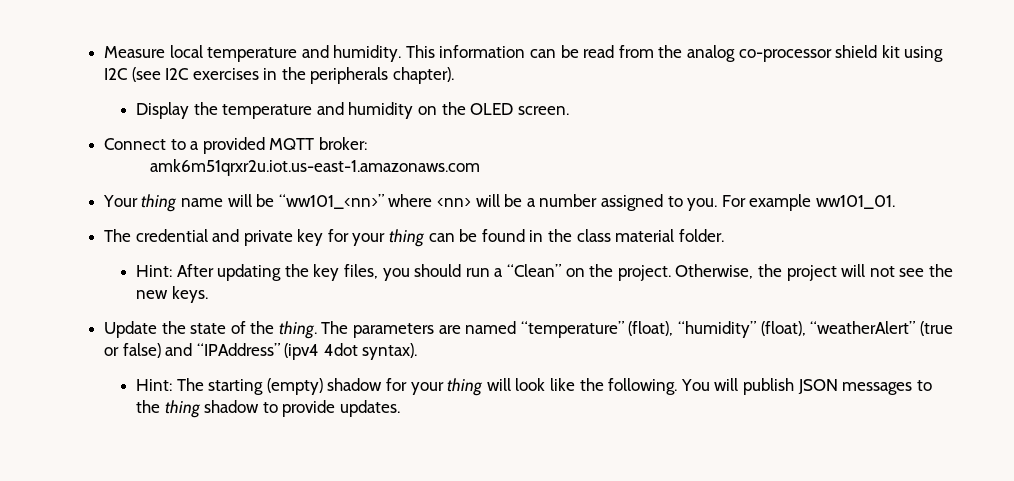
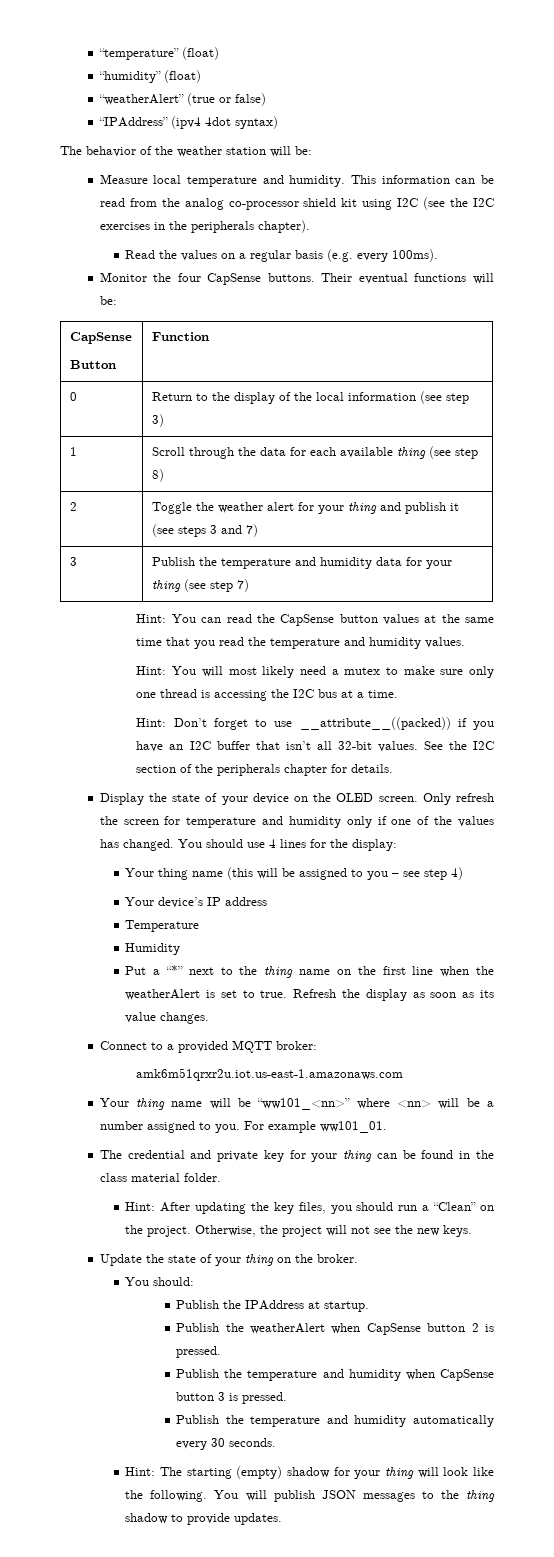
(103, 52) none -> [98,47,219,60] [98,70,201,83] [98,93,266,106] [98,116,278,129] [60,146,312,157] “temperature” (float) // “humidity” (float) // “weatherAlert” (true or false) // “IPAddress” (ipv4 4dot syntax) // The behavior of the weather station will be: //
(161, 74) none -> [450,198,469,207] the
[136,102,569,119] Display the temperature and humidity on the OLED screen. -> [125,249,439,262] [99,272,494,285] [99,296,117,305] [69,332,132,344] [69,360,116,369] [151,332,209,341] [69,392,77,401] [151,391,469,404] [151,414,164,427] [69,447,77,456] [151,446,478,459] [151,469,164,482] [69,502,77,511] [151,502,459,514] [151,524,258,537] [69,557,77,566] [151,557,452,569] [151,579,249,592] [136,614,494,626] [136,637,466,649] [136,666,494,678] [136,689,399,701] [136,717,494,730] [136,741,494,752] [136,764,394,776] [99,793,494,805] [99,816,494,828] [99,839,397,851] [125,867,464,880] [125,897,268,908] [125,920,200,932] [125,943,181,955] [125,965,495,978] [125,989,495,1001] [125,1012,210,1024] Read the values on a regular basis (e.g. every 100ms). // Monitor the four CapSense buttons. Their eventual functions will be: // CapSense // Button | Function // 0 | Return to the display of the local information (see step 3) // 1 | Scroll through the data for each available thing (see step 8) // 2 | Toggle the weather alert for your thing and publish it (see steps 3 and 7) // 3 | Publish the temperature and humidity data for your thing (see step 7) // Hint: You can read the CapSense button values at the same time that you read the temperature and humidity values. // Hint: You will most likely need a mutex to make sure only one thread is accessing the I2C bus at a time. // Hint: Don’t forget to use __attribute__((packed)) if you have an I2C buffer that isn’t all 32-bit values. See the I2C section of the peripherals chapter for details. // Display the state of your device on the OLED screen. Only refresh the screen for temperature and humidity only if one of the values has changed. You should use 4 lines for the display: // Your thing name (this will be assigned to you – see step 4) // Your device’s IP address // Temperature // Humidity // Put a “*” next to the thing name on the first line when the weatherAlert is set to true. Refresh the display as soon as its value changes.
[250,321,953,339] [103,343,418,360] the thing. The parameters are named “temperature” (float), “humidity” (float), “weatherAlert” (true or false) and “IPAddress” (ipv4 4dot syntax). -> [214,1254,358,1266] [125,1277,195,1286] [176,1300,370,1312] [176,1323,495,1335] [176,1346,222,1358] [176,1369,494,1381] [176,1392,288,1404] [176,1415,494,1427] [176,1438,277,1450] your thing on the broker. // You should: // Publish the IPAddress at startup. // Publish the weatherAlert when CapSense button 2 is pressed. // Publish the temperature and humidity when CapSense button 3 is pressed. // Publish the temperature and humidity automatically every 30 seconds.

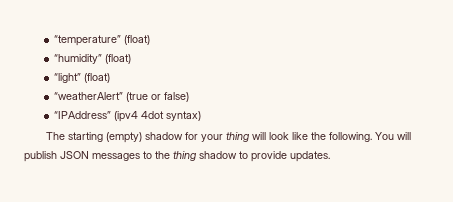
(201, 76) none -> [53,73,110,83] // “light” (float)
[86,146,312,157] [99,174,494,187] [99,197,495,210] [99,220,310,233] [125,249,439,262] [99,272,494,285] [99,296,117,305] [69,332,132,344] [69,360,116,369] [151,332,209,341] [69,392,77,401] [151,391,469,404] [151,414,164,427] [69,447,77,456] [151,446,478,459] [151,469,164,482] [69,502,77,511] [151,502,459,514] [151,524,258,537] [69,557,77,566] [151,557,452,569] [151,579,249,592] [136,614,494,626] [136,637,466,649] [136,666,494,678] [136,689,399,701] [136,717,494,730] [136,741,494,752] [136,764,394,776] [99,793,494,805] [99,816,494,828] [99,839,397,851] [125,867,464,880] [125,897,268,908] [125,920,200,932] [125,943,181,955] [125,965,495,978] [125,989,495,1001] [125,1012,210,1024] [99,1040,317,1053] [136,1068,404,1081] [99,1098,494,1110] [99,1121,387,1133] [99,1150,495,1162] [99,1173,221,1182] [125,1202,494,1214] [125,1225,473,1237] [99,1254,358,1266] [125,1277,195,1286] [176,1300,370,1312] [176,1323,495,1335] [176,1346,222,1358] [176,1369,494,1381] [176,1392,288,1404] [176,1415,494,1427] [176,1438,277,1450] [125,1467,182,1476] behavior of the weather station will be: // Measure local temperature and humidity. This information can be read from the analog co-processor shield kit using I2C (see the I2C exercises in the peripherals chapter). // Read the values on a regular basis (e.g. every 100ms). // Monitor the four CapSense buttons. Their eventual functions will be: // CapSense // Button | Function // 0 | Return to the display of the local information (see step 3) // 1 | Scroll through the data for each available thing (see step 8) // 2 | Toggle the weather alert for your thing and publish it (see steps 3 and 7) // 3 | Publish the temperature and humidity data for your thing (see step 7) // Hint: You can read the CapSense button values at the same time that you read the temperature and humidity values. // Hint: You will most likely need a mutex to make sure only one thread is accessing the I2C bus at a time. // Hint: Don’t forget to use __attribute__((packed)) if you have an I2C buffer that isn’t all 32-bit values. See the I2C section of the peripherals chapter for details. // Display the state of your device on the OLED screen. Only refresh the screen for temperature and humidity only if one of the values has changed. You should use 4 lines for the display: // Your thing name (this will be assigned to you – see step 4) // Your device’s IP address // Temperature // Humidity // Put a “*” next to the thing name on the first line when the weatherAlert is set to true. Refresh the display as soon as its value changes. // Connect to a provided MQTT broker: // amk6m51qrxr2u.iot.us-east-1.amazonaws.com // Your thing name will be “ww101_<nn>” where <nn> will be a number assigned to you. For example ww101_01. // The credential and private key for your thing can be found in the class material folder. // Hint: After updating the key files, you should run a “Clean” on the project. Otherwise, the project will not see the new keys. // Update the state of your thing on the broker. // You should: // Publish the IPAddress at startup. // Publish the weatherAlert when CapSense button 2 is pressed. // Publish the temperature and humidity when CapSense button 3 is pressed. // Publish the temperature and humidity automatically every 30 seconds. // Hint: The -> (65, 136) none

